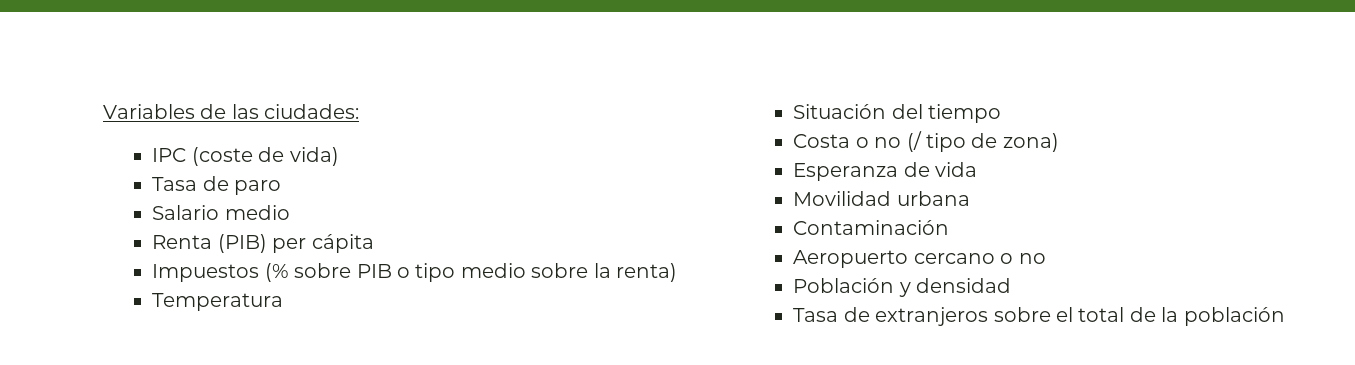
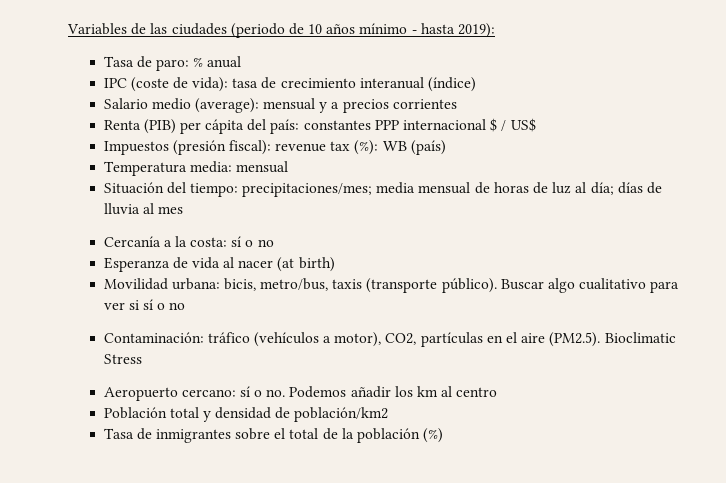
[264,104,360,119] [152,147,339,166] [152,176,282,195] [152,205,290,220] [152,234,374,253] [152,263,677,282] ciudades: // IPC (coste de vida) // Tasa de paro // Salario medio // Renta (PIB) per cápita // Impuestos (% sobre PIB o tipo medio sobre la renta) -> [171,23,496,38] [103,56,242,71] [103,77,477,92] [103,98,457,113] [103,118,536,134] [103,140,446,155] ciudades (periodo de 10 años mínimo - hasta 2019): // Tasa de paro: % anual // IPC (coste de vida): tasa de crecimiento interanual (índice) // Salario medio (average): mensual y a precios corrientes // Renta (PIB) per cápita del país: constantes PPP internacional $ / US$ // Impuestos (presión fiscal): revenue tax (%): WB (país)
(284, 302) none -> [189,161,288,173] media: mensual
[928,104,1002,123] [793,131,1059,152] [793,162,978,181] [793,191,970,206] [793,220,950,235] [793,250,1046,268] tiempo // Costa o no (/ tipo de zona) // Esperanza de vida // Movilidad urbana // Contaminación // Aeropuerto cercano o no -> [189,182,662,197] [103,203,183,215] [103,236,274,247] [103,257,335,272] [103,278,680,293] [103,299,186,310] [103,332,676,347] [103,354,142,364] [103,386,498,401] tiempo: precipitaciones/mes; media mensual de horas de luz al día; días de lluvia al mes // Cercanía a la costa: sí o no // Esperanza de vida al nacer (at birth) // Movilidad urbana: bicis, metro/bus, taxis (transporte público). Buscar algo cualitativo para ver si sí o no // Contaminación: tráfico (vehículos a motor), CO2, partículas en el aire (PM2.5). Bioclimatic Stress // Aeropuerto cercano: sí o no. Podemos añadir los km al centro
(895, 285) none -> [169,407,199,418] total
[793,307,989,326] // Tasa de extranjeros -> [275,407,389,422] [103,428,231,443] de población/km2 // Tasa de inmigrantes
(1285, 316) none -> [423,428,444,443] (%)

